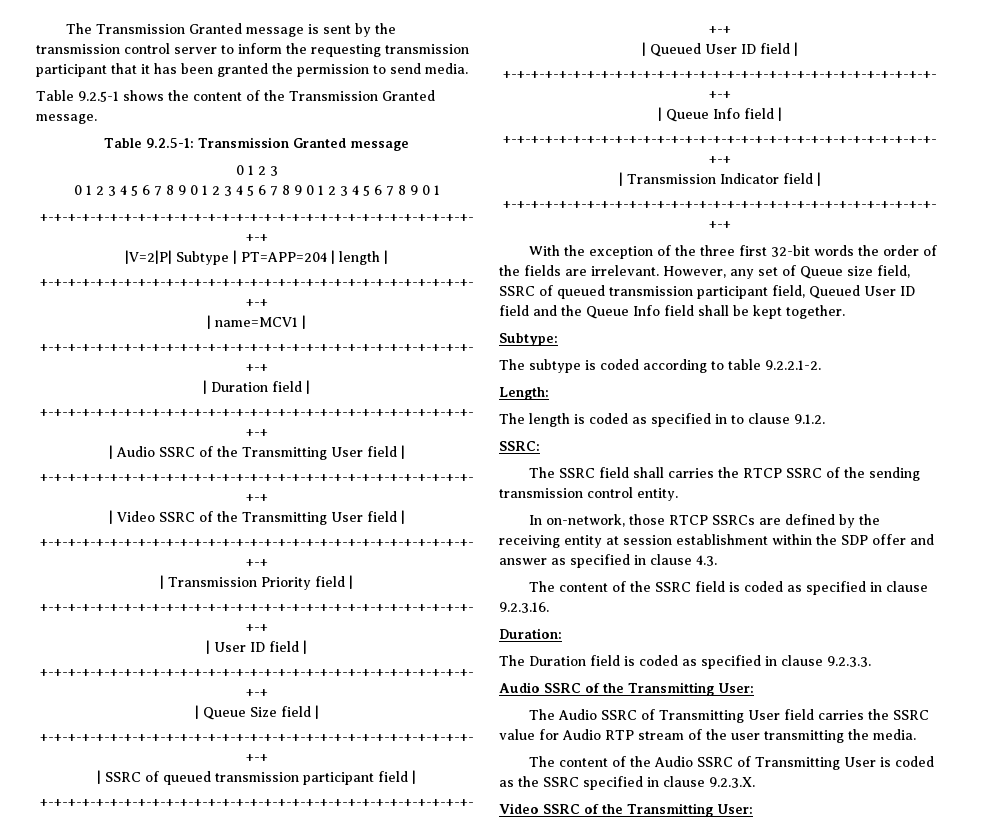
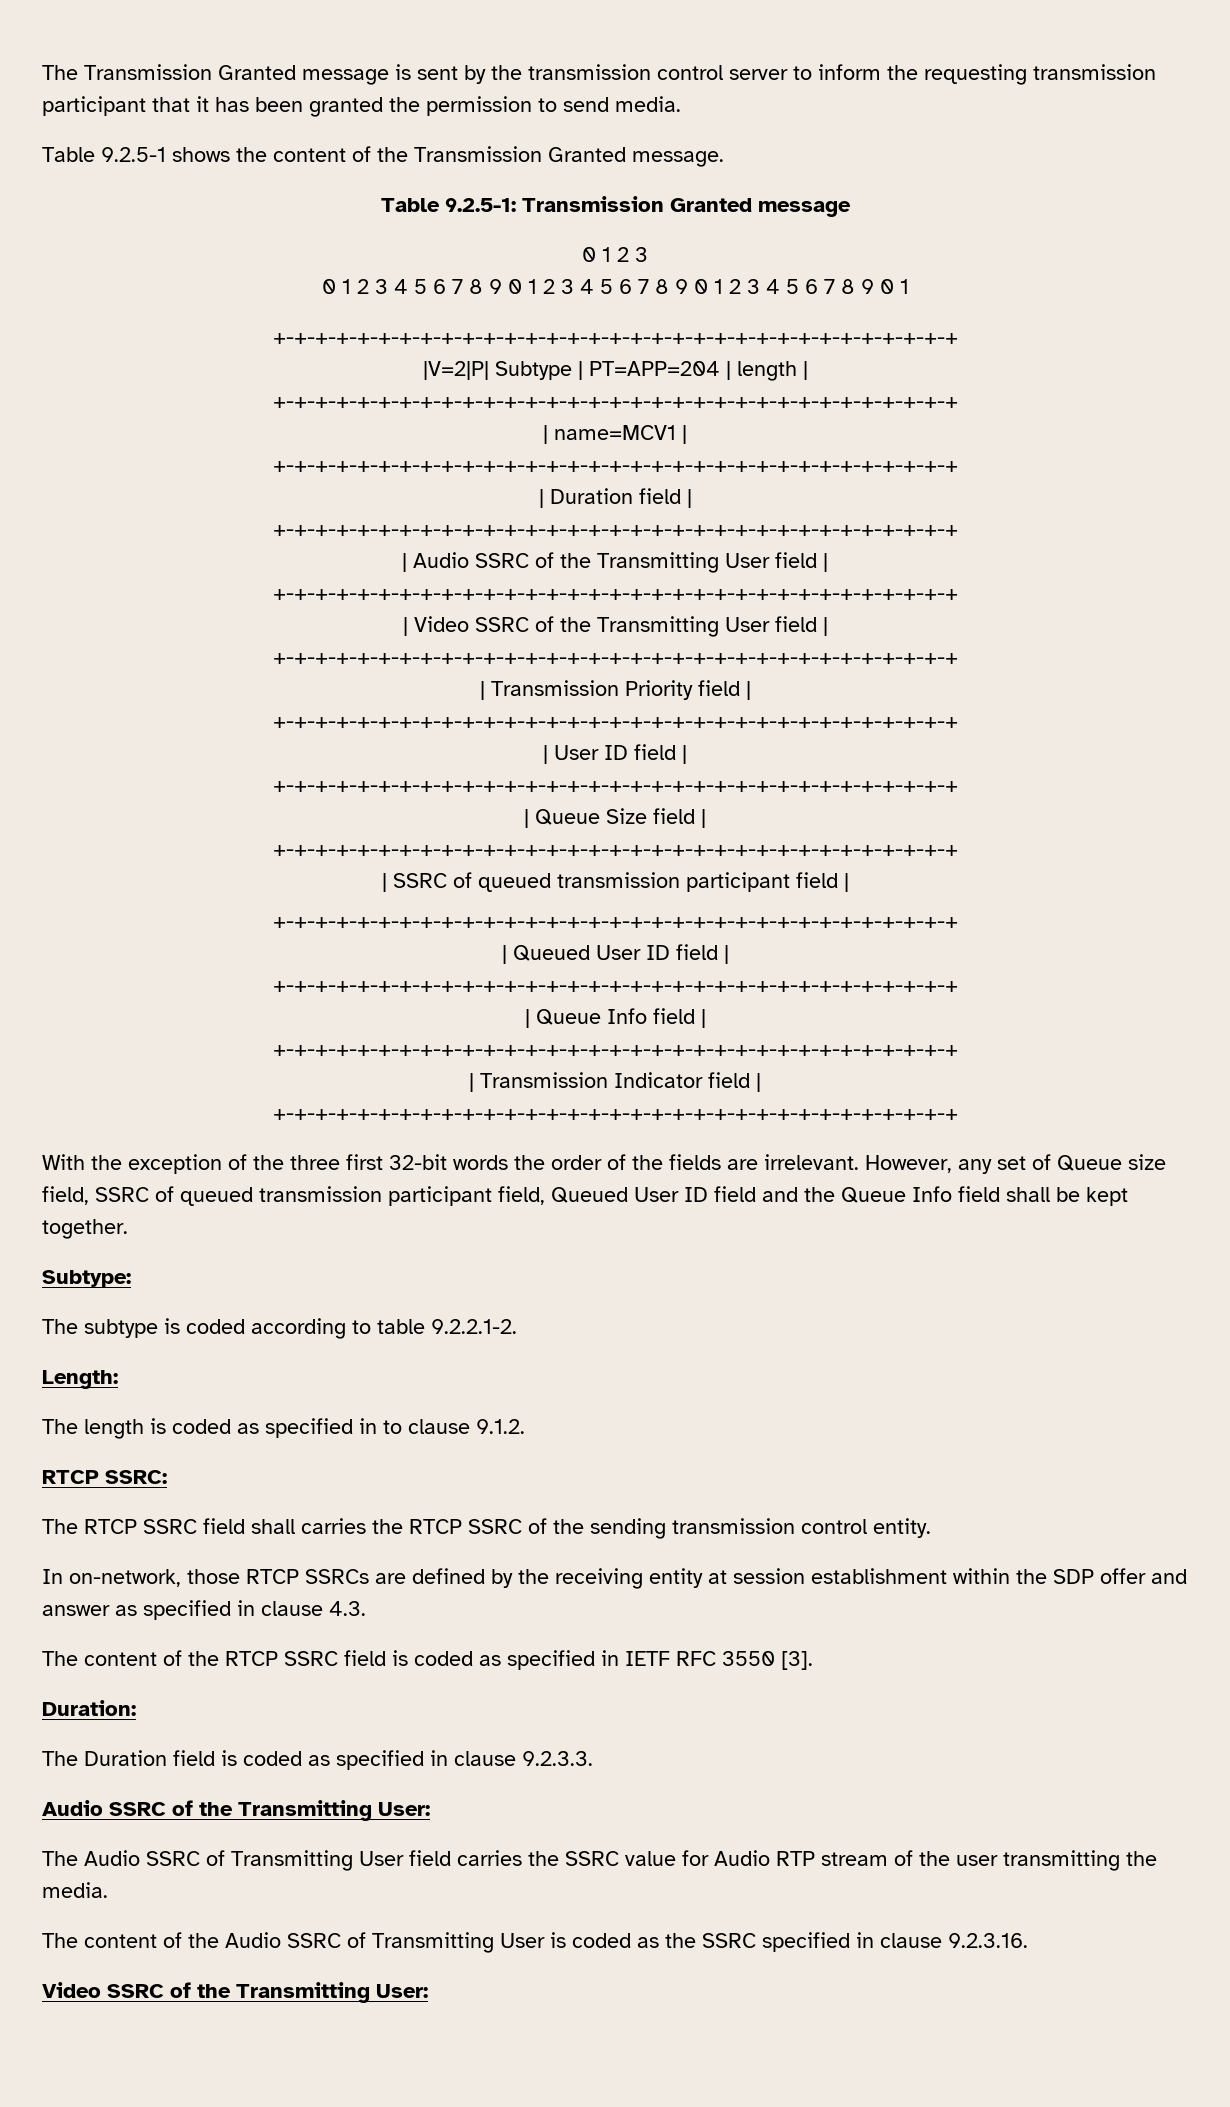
(825, 419) none -> [42,1470,99,1484] RTCP
(555, 472) none -> [84,1519,137,1534] RTCP
(651, 586) none -> [225,1651,278,1666] RTCP
[885,581,928,592] [499,602,549,613] clause 9.2.3.16. -> [625,1651,813,1670] IETF RFC 3550 [3].
[709,777,755,788] 9.2.3.X. -> [948,1933,1028,1948] 9.2.3.16.

